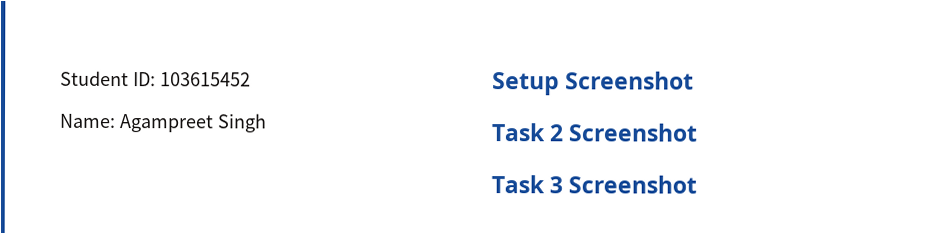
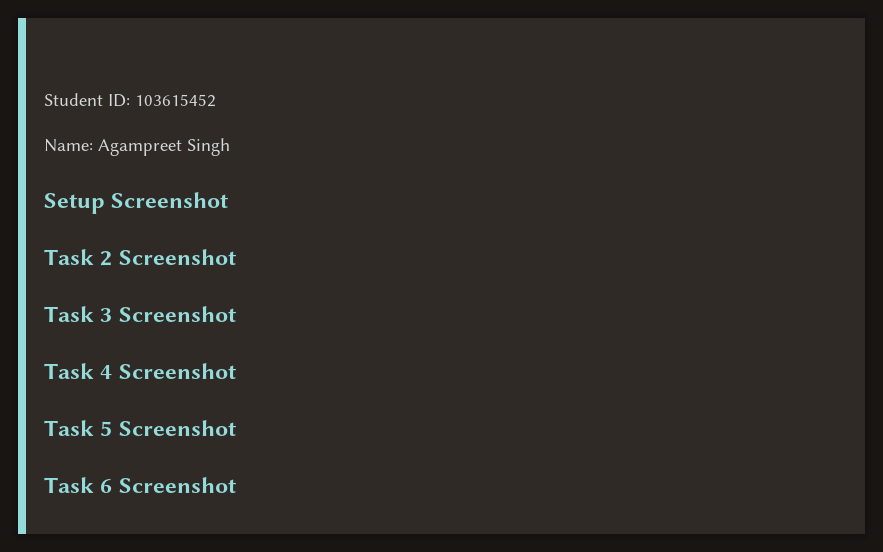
(698, 184) none -> [44,363,236,379] [44,420,236,436] [44,477,236,493] // Task 4 Screenshot // Task 5 Screenshot // Task 6 Screenshot

